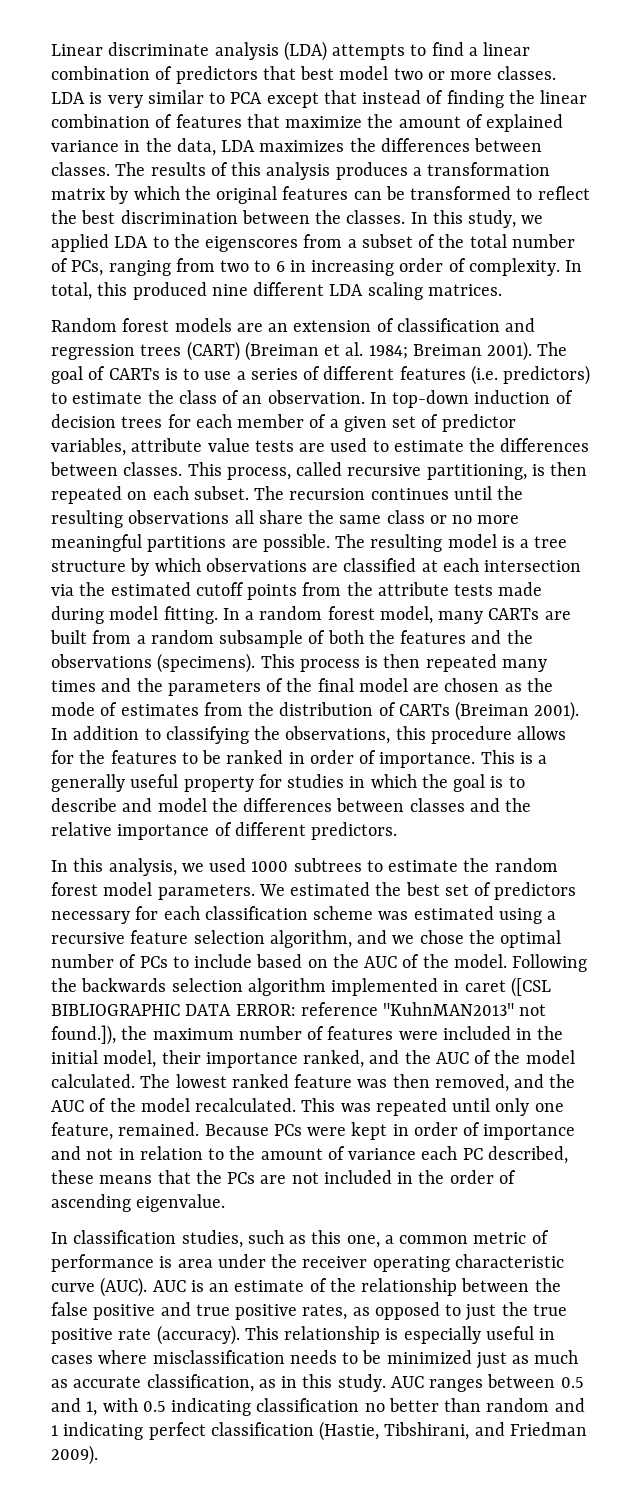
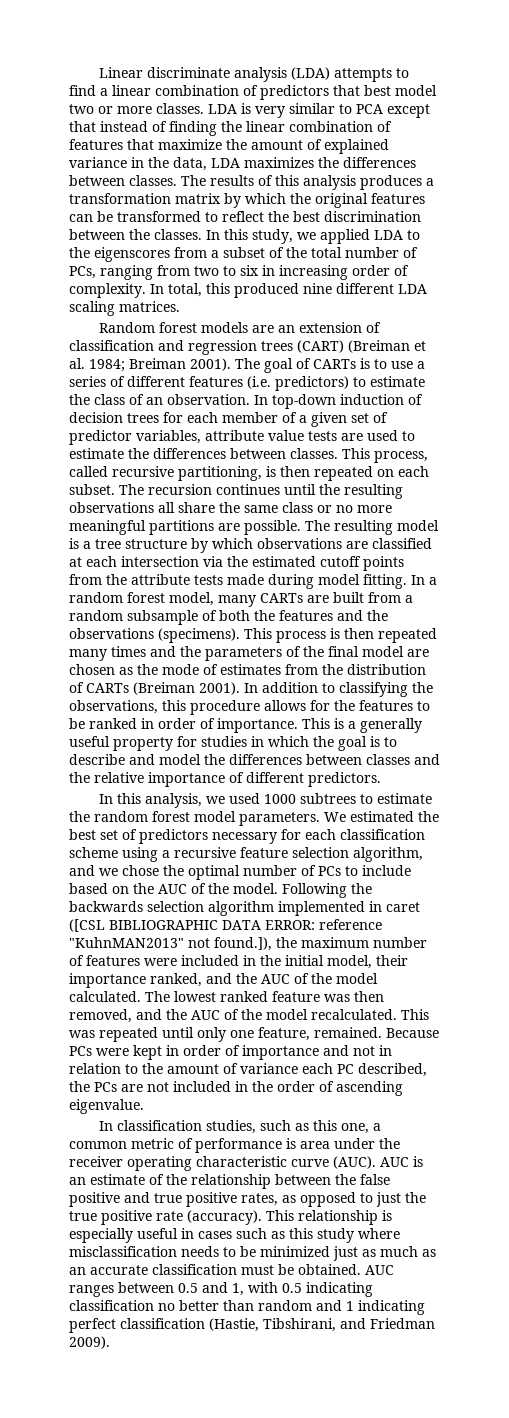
[275,261,285,272] 6 -> [240,265,259,276] six
[378,906,494,920] was estimated -> (118, 852) none
[51,1170,191,1184] these means that -> (427, 1070) none
(93, 1359) none -> [236,1228,354,1243] such as this study
[73,1374,386,1392] accurate classification, as in this study. -> [69,1264,361,1275] an accurate classification must be obtained.

